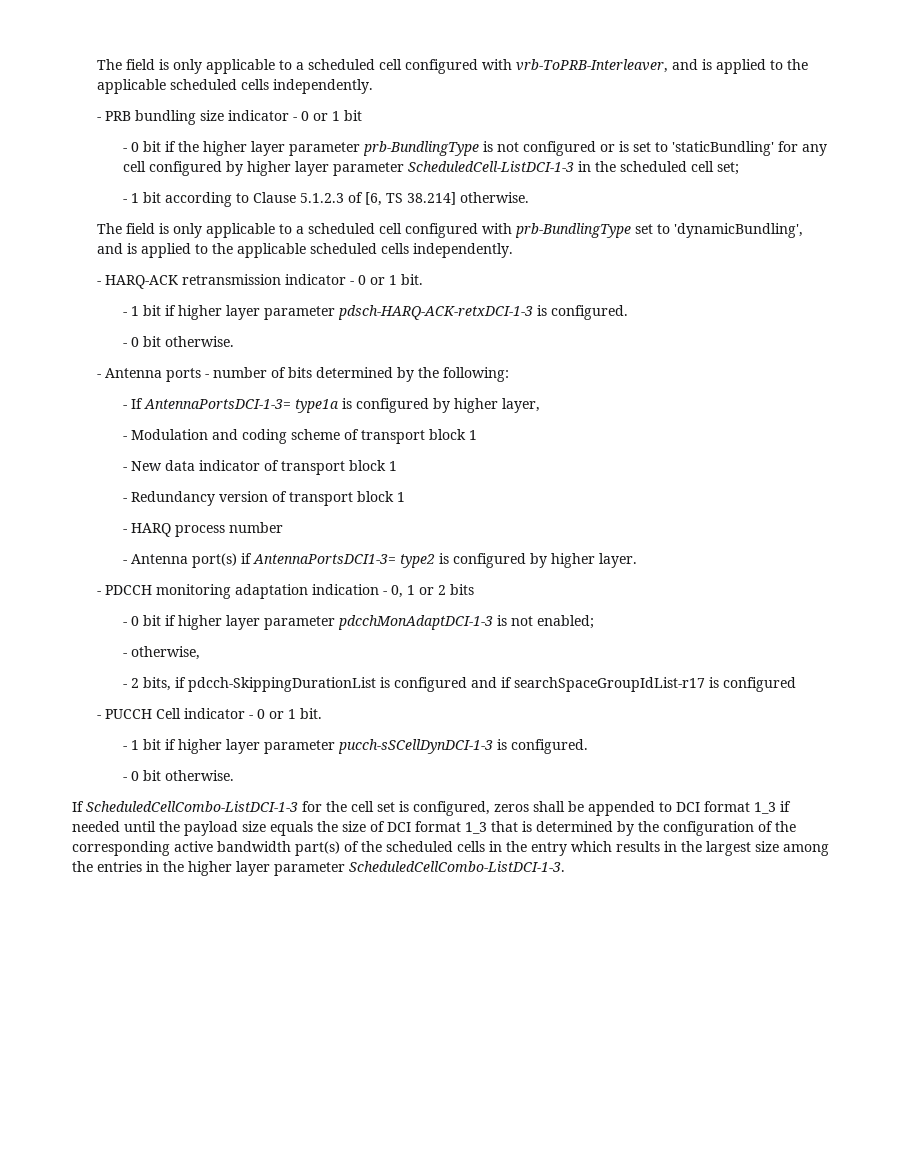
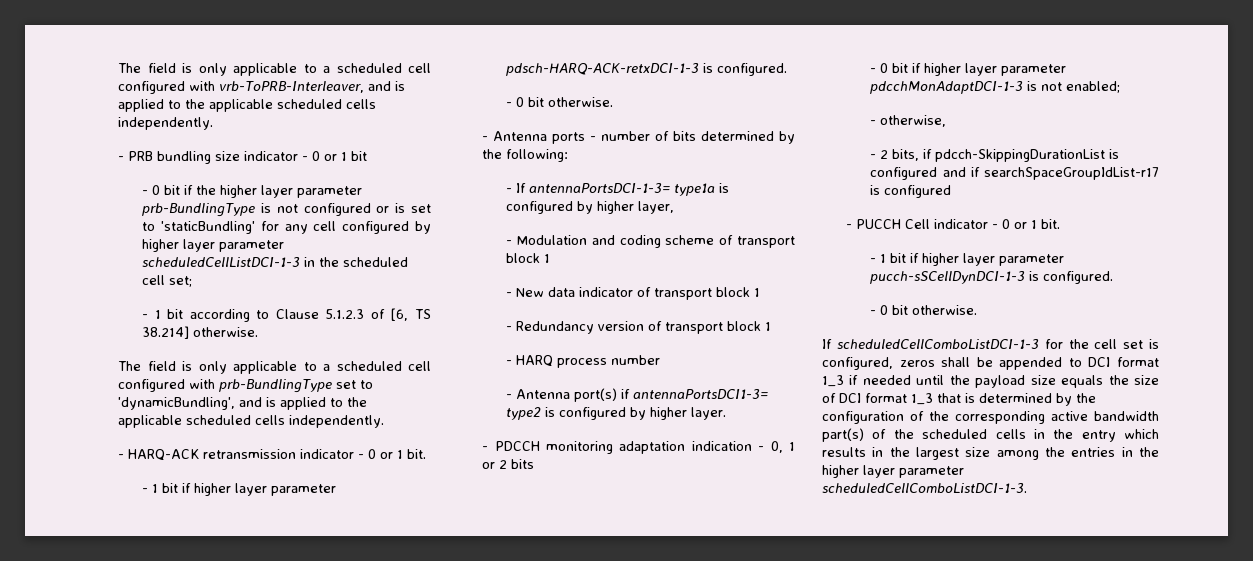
[407,161,574,172] ScheduledCell-ListDCI-1-3 -> [142,257,301,267] scheduledCellListDCI-1-3
[143,399,291,409] AntennaPortsDCI-1-3= -> [529,183,671,193] antennaPortsDCI-1-3=
[252,554,396,564] AntennaPortsDCI1-3= -> [633,389,769,399] antennaPortsDCI1-3=
[86,801,298,812] ScheduledCellCombo-ListDCI-1-3 -> [836,339,1039,349] scheduledCellComboListDCI-1-3
[349,861,565,872] ScheduledCellCombo-ListDCI-1-3. -> [822,483,1027,493] scheduledCellComboListDCI-1-3.

